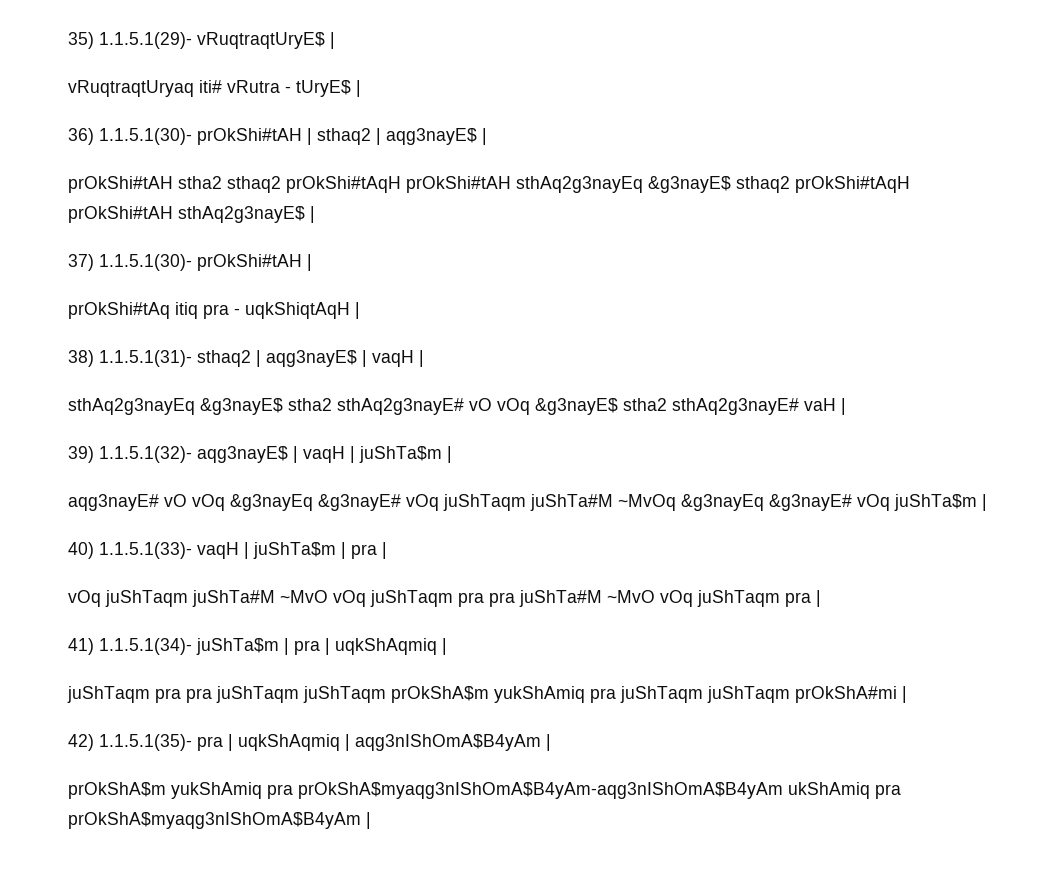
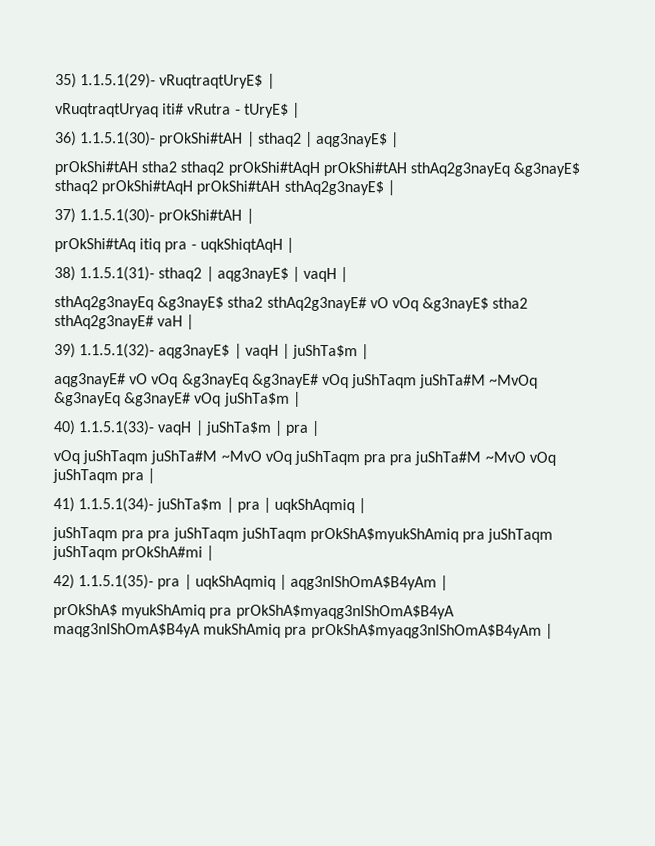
[391,686,585,703] prOkShA$m yukShAmiq -> [309,527,459,543] prOkShA$myukShAmiq
[68,782,870,799] prOkShA$m yukShAmiq pra prOkShA$myaqg3nIShOmA$B4yAm-aqg3nIShOmA$B4yAm ukShAmiq -> [53,603,455,620] [53,622,282,638] prOkShA$ myukShAmiq pra prOkShA$myaqg3nIShOmA$B4yA maqg3nIShOmA$B4yA mukShAmiq

